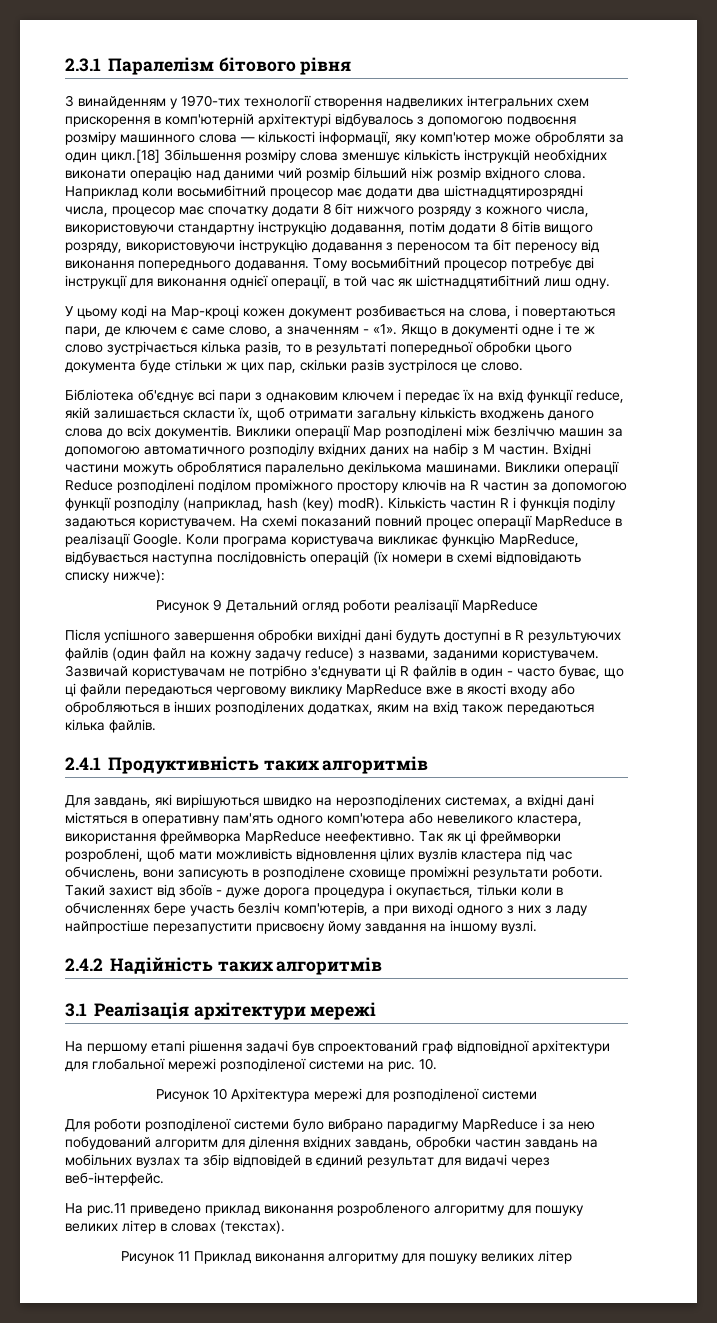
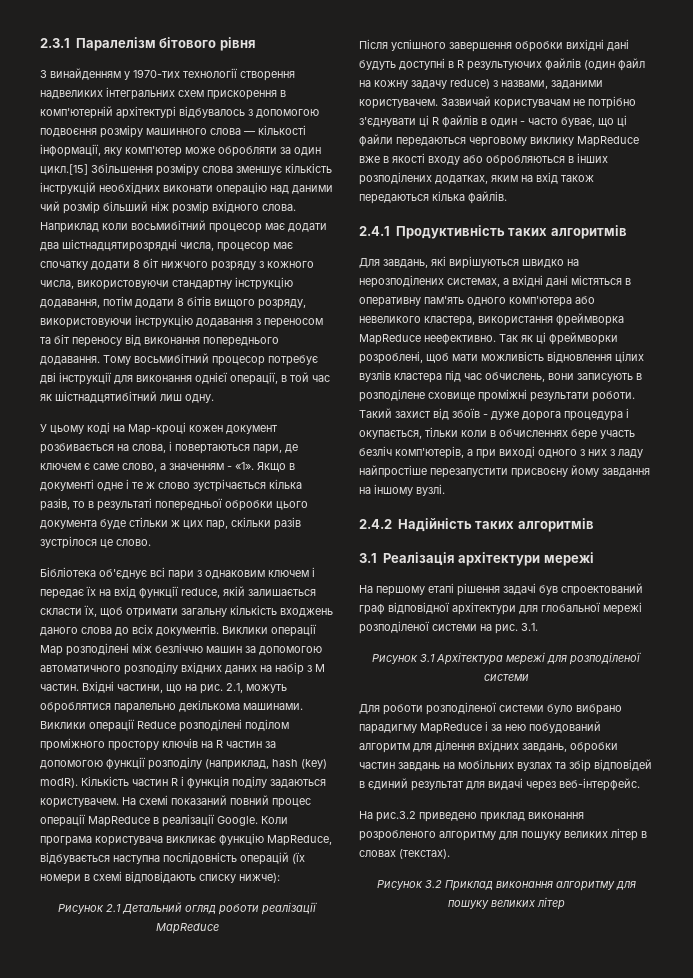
[101,149,160,163] цикл.[18] -> [40,164,88,175] цикл.[15]
[65,464,119,473] частини -> [117,683,243,694] частини, що на рис. 2.1,
[212,599,222,611] 9 -> [106,904,121,912] 2.1
[419,1058,437,1070] [156,1088,227,1102] 10. // Рисунок 10 -> [521,623,538,631] [372,654,435,664] 3.1. // Рисунок 3.1
[87,1203,126,1216] рис.11 -> [376,811,416,822] рис.3.2
[178,1251,190,1261] 11 -> [424,880,442,888] 3.2

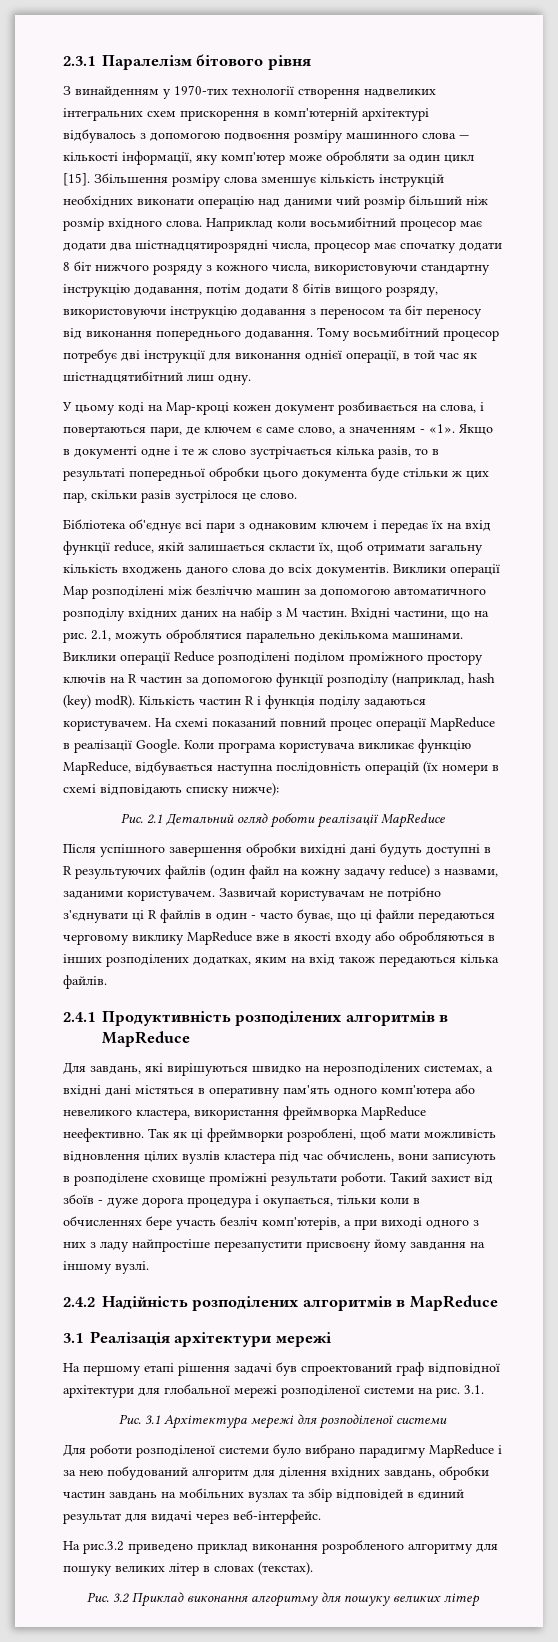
[40,164,88,175] цикл.[15] -> [444,155,474,163] [63,173,90,186] цикл [15].
[58,904,104,914] Рисунок -> [120,813,143,823] Рис.
[508,225,627,239] таких алгоритмів -> [235,1011,449,1026] [102,1031,190,1047] розподілених алгоритмів в MapReduce
[475,518,594,532] таких алгоритмів -> [192,1295,498,1311] розподілених алгоритмів в MapReduce
[372,654,418,664] Рисунок -> [119,1414,141,1424] Рис.
[376,880,423,890] Рисунок -> [86,1592,109,1602] Рис.

